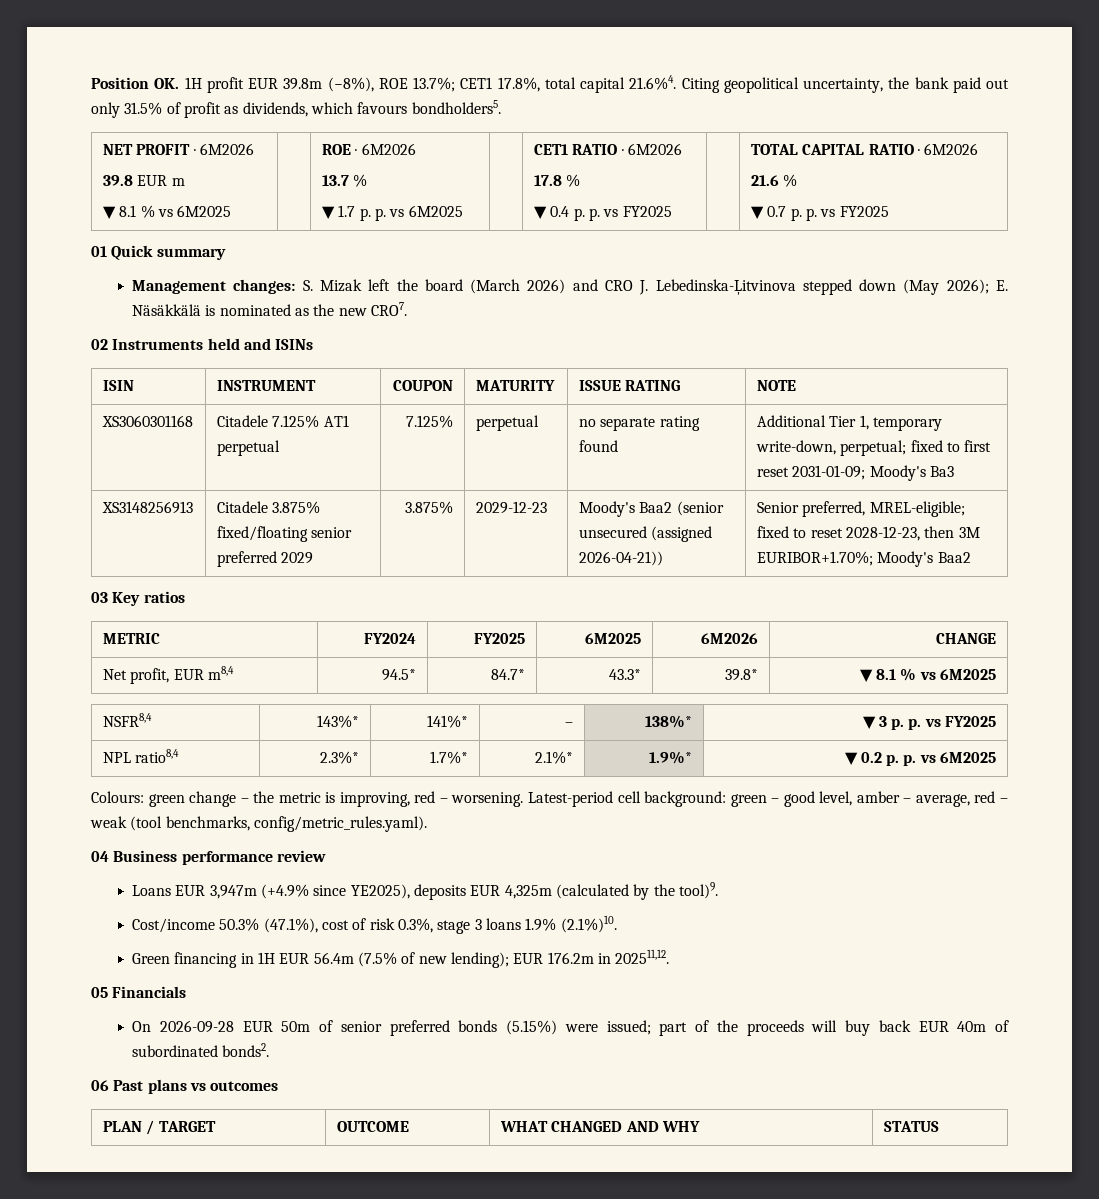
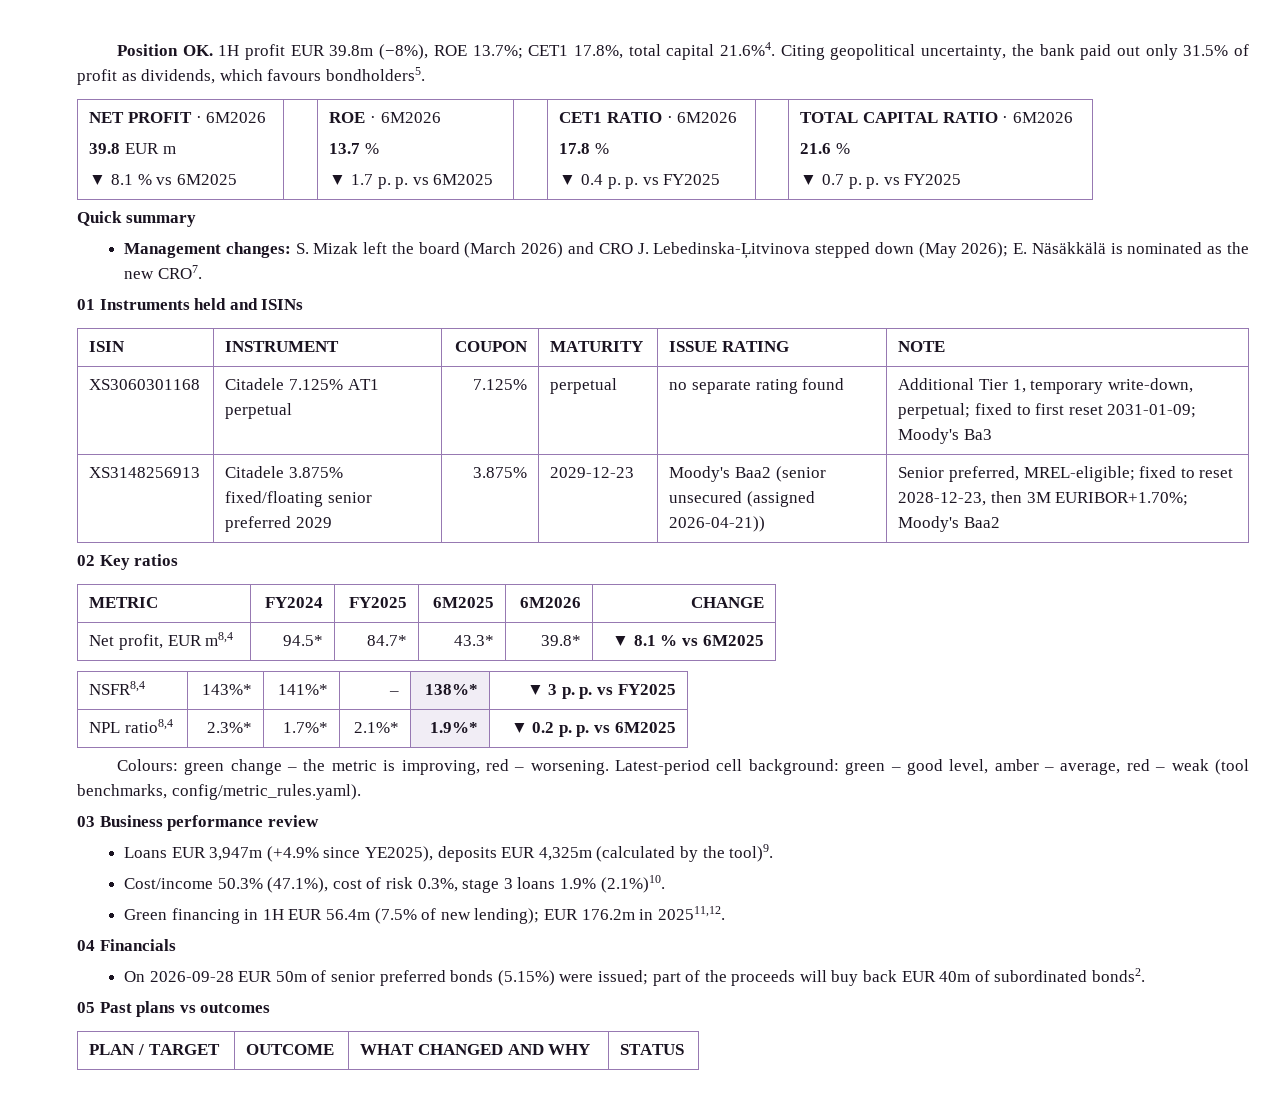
[91,246,107,257] 01 -> (962, 179) none
[91,339,108,350] 02 -> [77,299,95,310] 01
[91,592,108,603] 03 -> [77,555,95,566] 02
[91,851,109,862] 04 -> [77,816,95,827] 03
[91,987,108,998] 05 -> [77,940,95,951] 04
[91,1080,109,1091] 06 -> [77,1002,95,1013] 05

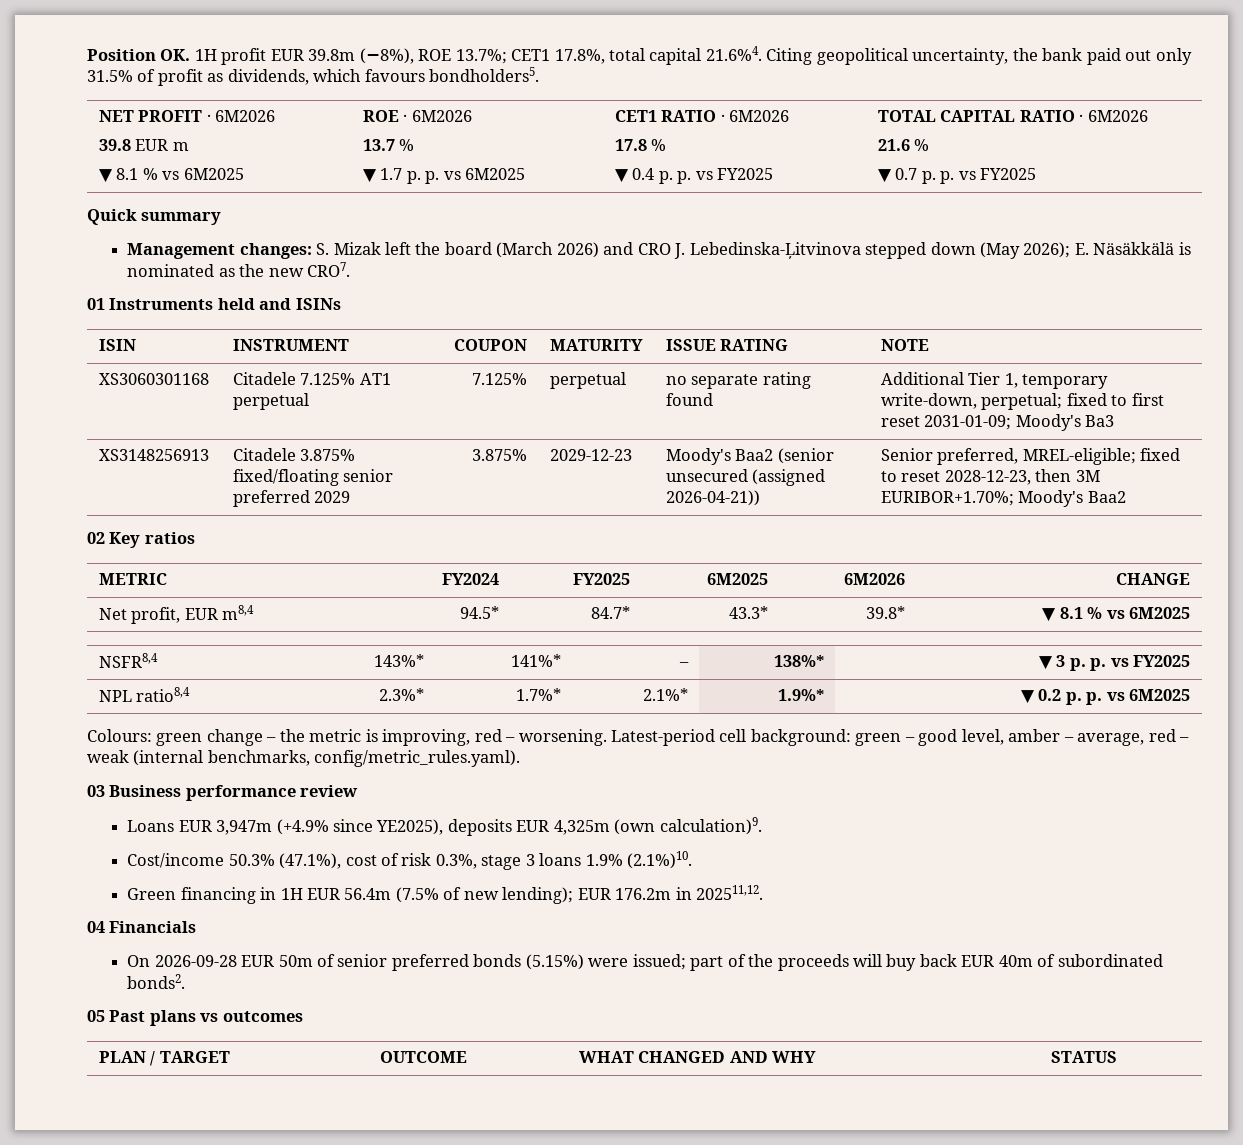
[1215,759,1250,775] (tool -> [133,750,204,766] (internal
[596,844,774,862] (calculated by the tool)9. -> [614,817,762,835] (own calculation)9.

